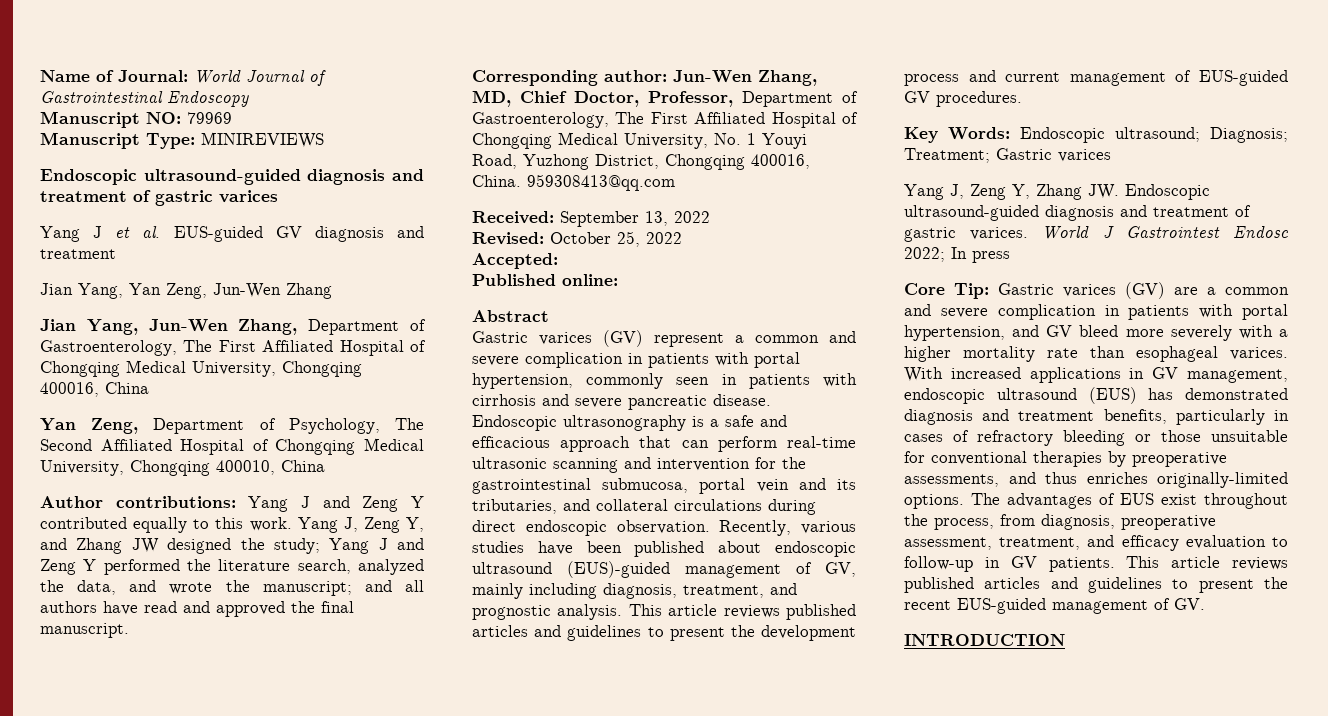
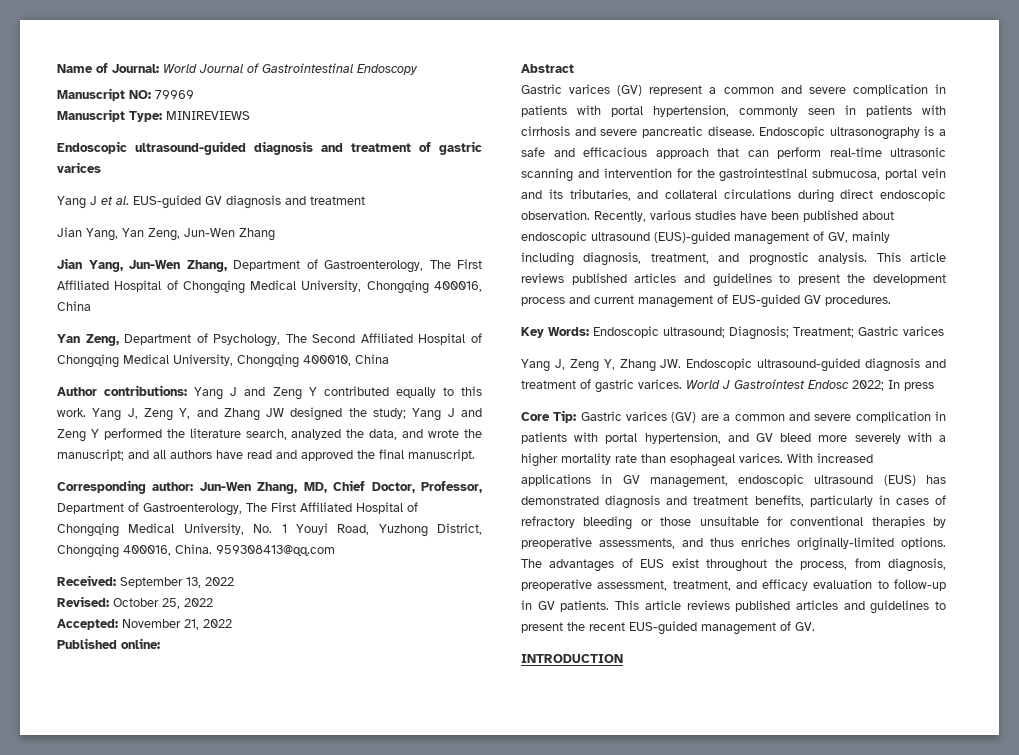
(558, 261) none -> [122,619,232,630] November 21, 2022

